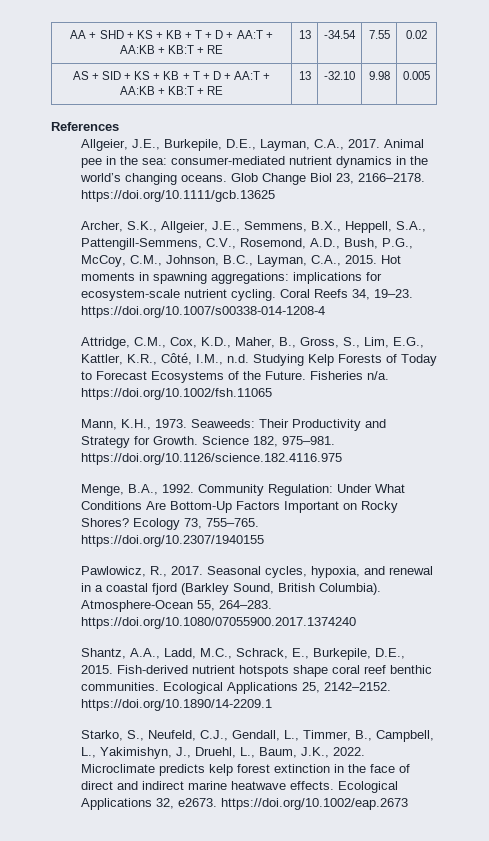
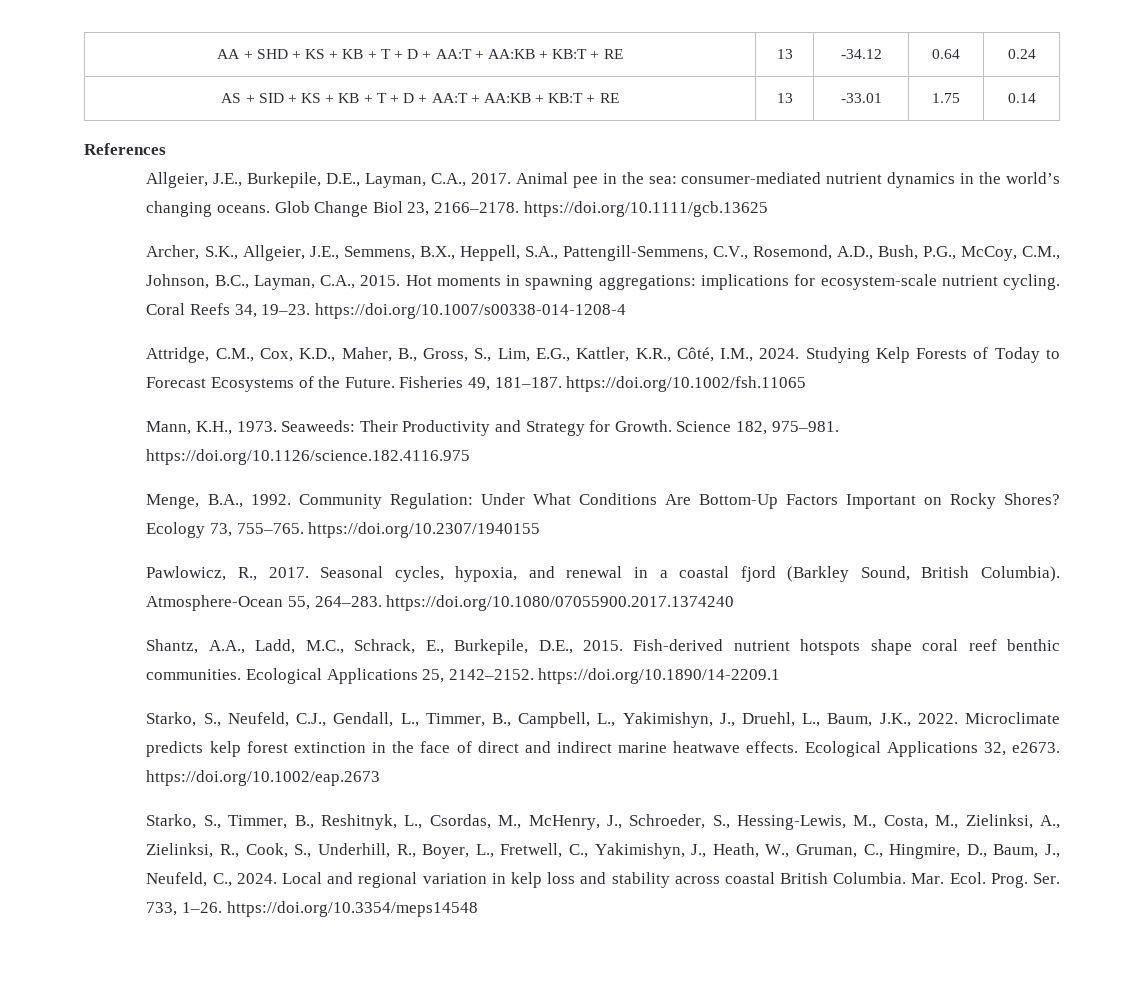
[324,30,356,39] [368,30,390,39] [406,30,427,39] -34.54 | 7.55 | 0.02 -> [840,49,882,59] [932,49,960,59] [1007,49,1036,59] -34.12 | 0.64 | 0.24
[324,71,355,80] [368,71,390,80] [403,71,430,80] -32.10 | 9.98 | 0.005 -> [840,93,882,103] [932,93,960,103] [1007,93,1036,103] -33.01 | 1.75 | 0.14
[227,354,250,363] n.d. -> [759,348,800,359] 2024.
[367,371,390,380] n/a. -> [468,377,562,391] 49, 181–187.
(409, 804) none -> [146,814,1060,830] [146,843,1061,859] [146,872,1061,888] [146,901,478,917] // Starko, S., Timmer, B., Reshitnyk, L., Csordas, M., McHenry, J., Schroeder, S., Hessing-Lewis, M., Costa, M., Zielinksi, A., Zielinksi, R., Cook, S., Underhill, R., Boyer, L., Fretwell, C., Yakimishyn, J., Heath, W., Gruman, C., Hingmire, D., Baum, J., Neufeld, C., 2024. Local and regional variation in kelp loss and stability across coastal British Columbia. Mar. Ecol. Prog. Ser. 733, 1–26. https://doi.org/10.3354/meps14548

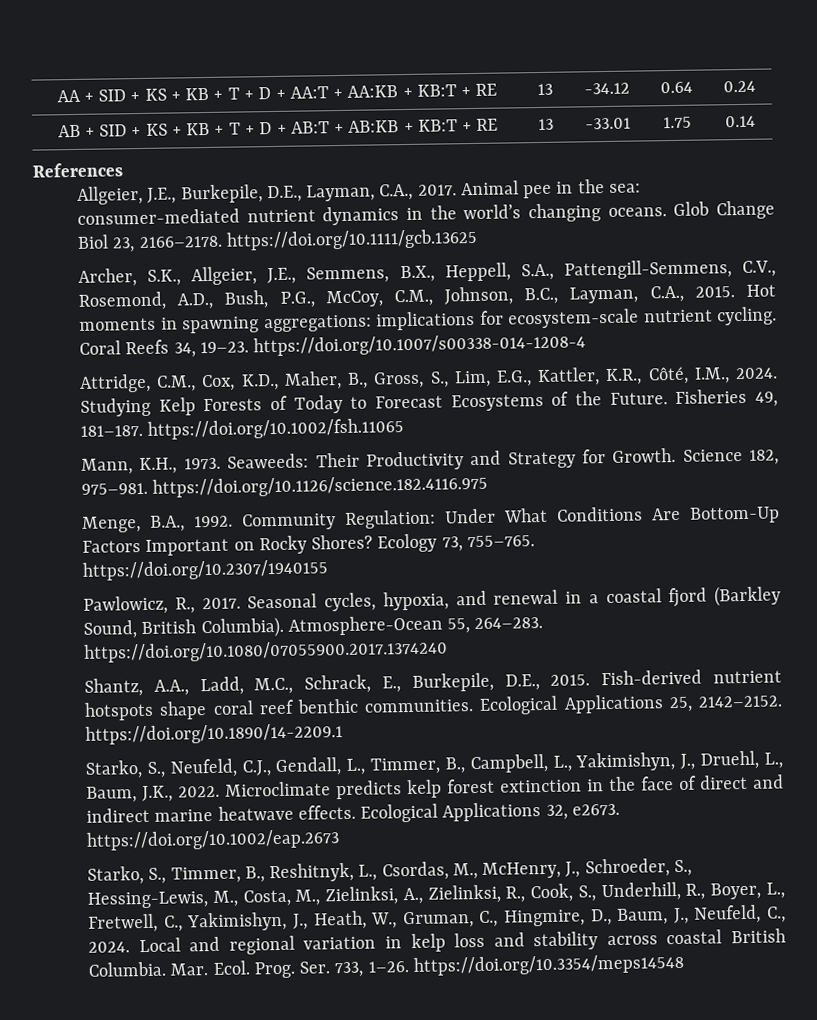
[256,49,288,59] SHD -> [98,89,127,102] SID
[221,93,242,103] AS -> [57,124,81,138] AB
[431,93,531,103] AA:T + AA:KB -> [290,120,400,134] AB:T + AB:KB

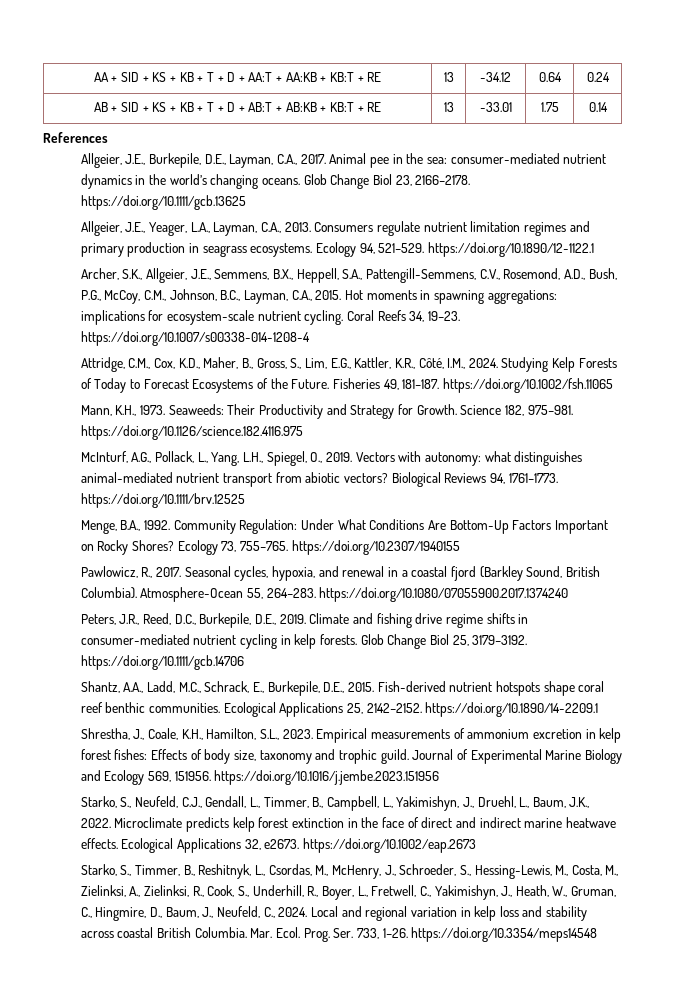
(478, 239) none -> [80,221,590,236] [80,242,594,257] // Allgeier, J.E., Yeager, L.A., Layman, C.A., 2013. Consumers regulate nutrient limitation regimes and primary production in seagrass ecosystems. Ecology 94, 521–529. https://doi.org/10.1890/12-1122.1
(489, 486) none -> [80,451,583,466] [80,472,558,487] [80,493,245,508] // McInturf, A.G., Pollack, L., Yang, L.H., Spiegel, O., 2019. Vectors with autonomy: what distinguishes animal-mediated nutrient transport from abiotic vectors? Biological Reviews 94, 1761–1773. https://doi.org/10.1111/brv.12525
(449, 651) none -> [80,613,529,628] [80,634,528,649] [80,655,244,670] // Peters, J.R., Reed, D.C., Burkepile, D.E., 2019. Climate and fishing drive regime shifts in consumer-mediated nutrient cycling in kelp forests. Glob Change Biol 25, 3179–3192. https://doi.org/10.1111/gcb.14706
(344, 734) none -> [80,728,622,743] [80,749,622,764] [80,770,440,785] // Shrestha, J., Coale, K.H., Hamilton, S.L., 2023. Empirical measurements of ammonium excretion in kelp forest fishes: Effects of body size, taxonomy and trophic guild. Journal of Experimental Marine Biology and Ecology 569, 151956. https://doi.org/10.1016/j.jembe.2023.151956

